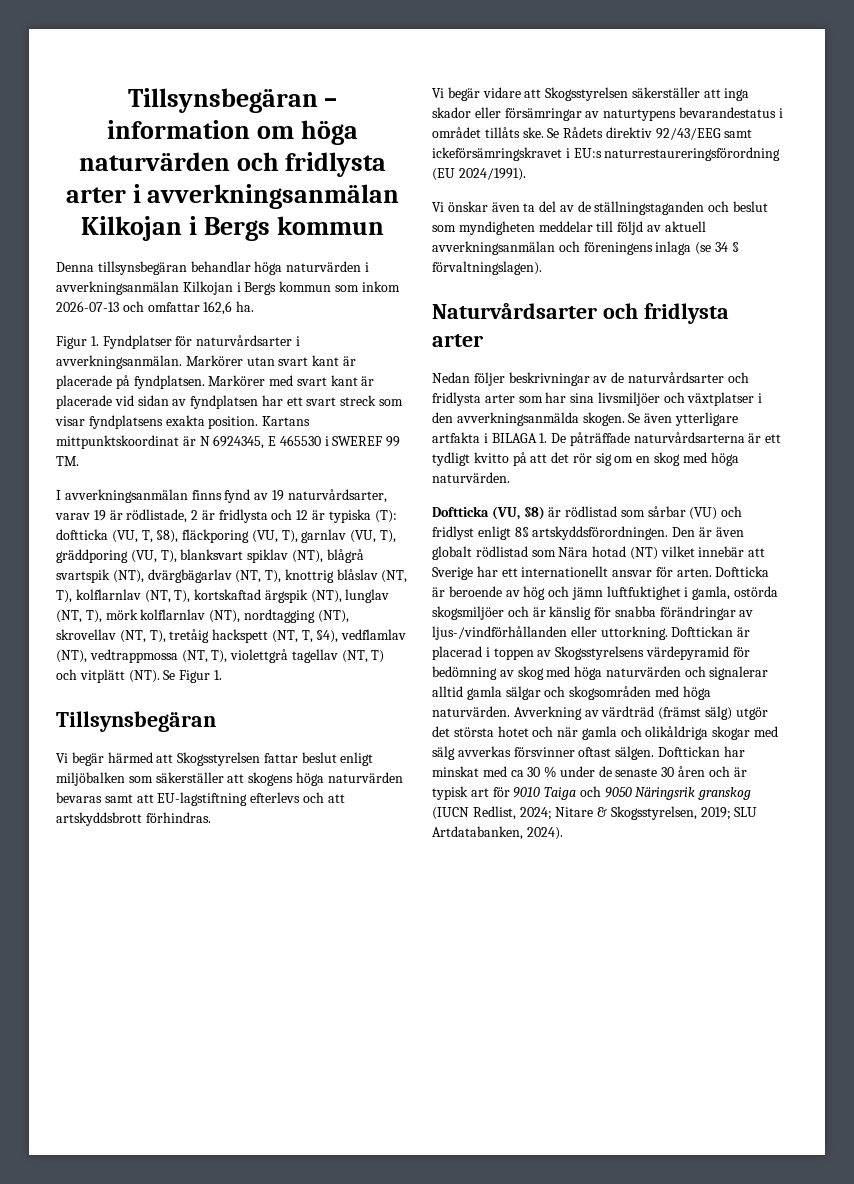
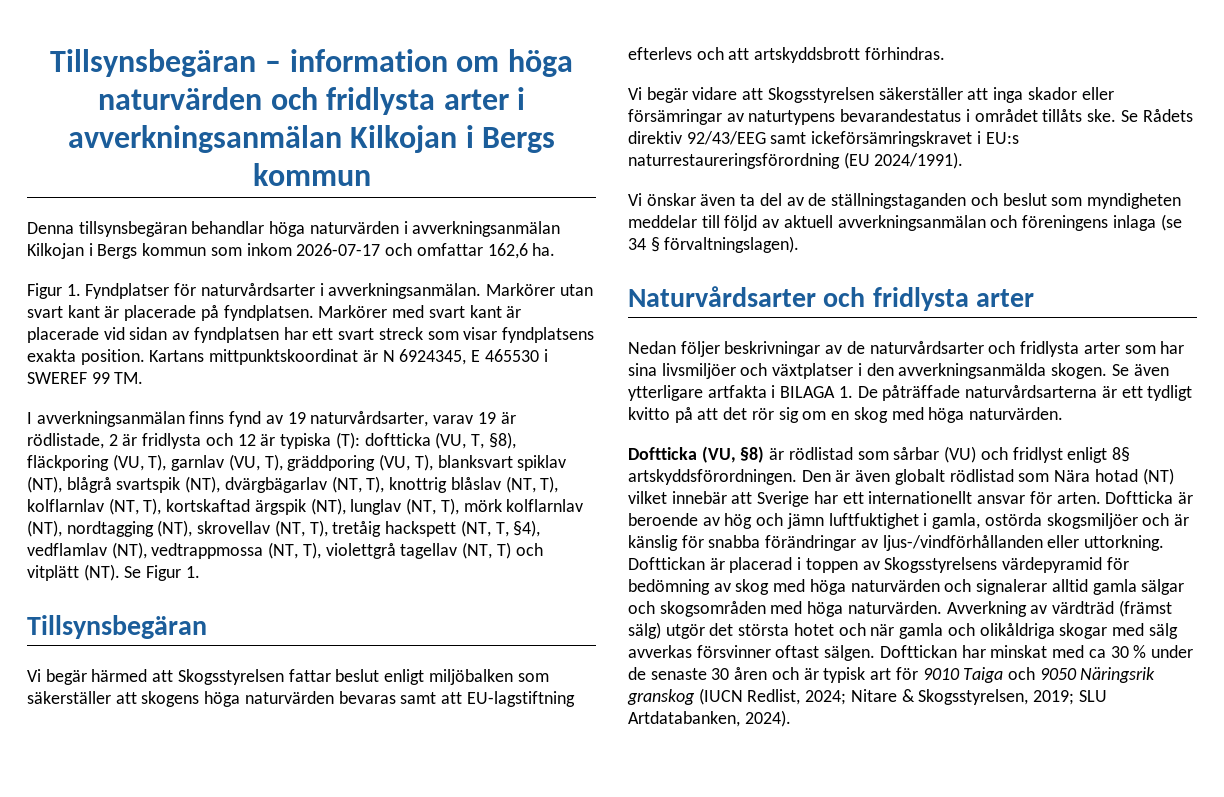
[56,301,119,312] 2026-07-13 -> [296,243,381,256] 2026-07-17

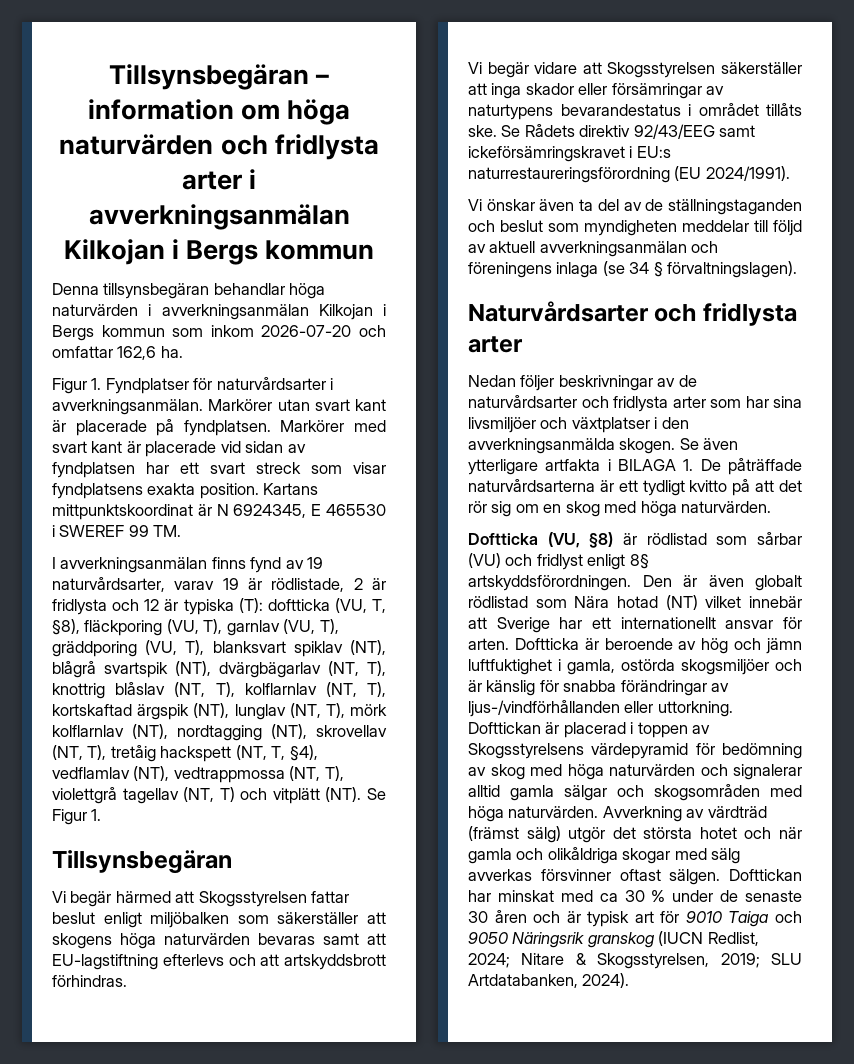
[296,243,381,256] 2026-07-17 -> [261,325,352,337] 2026-07-20

